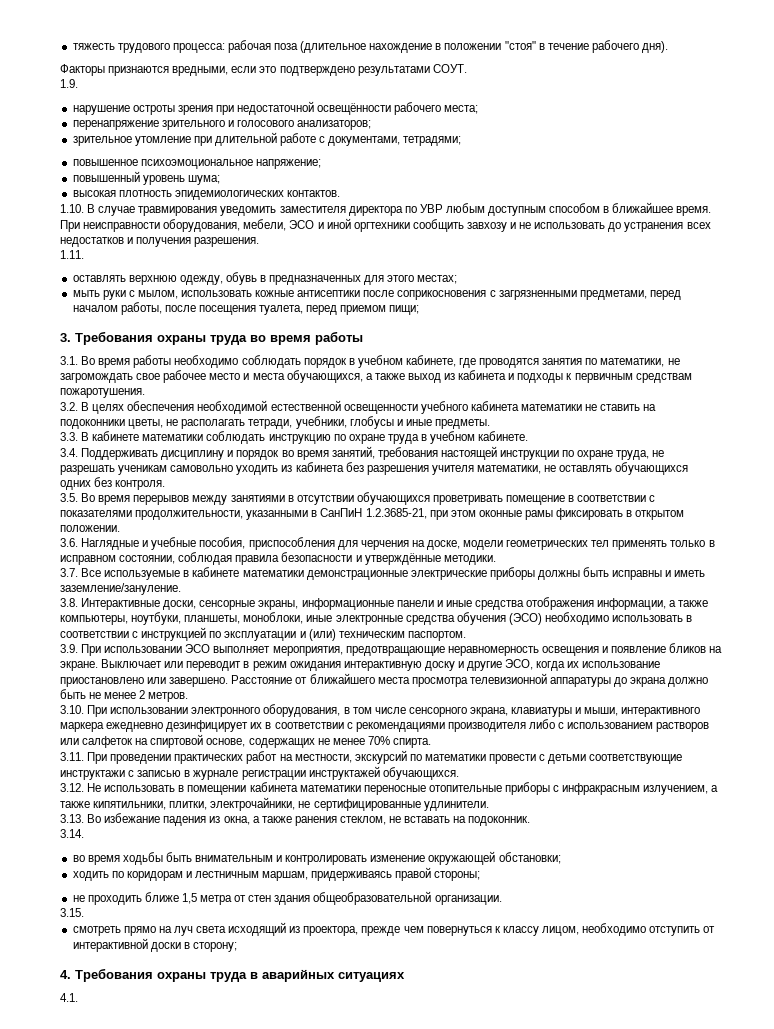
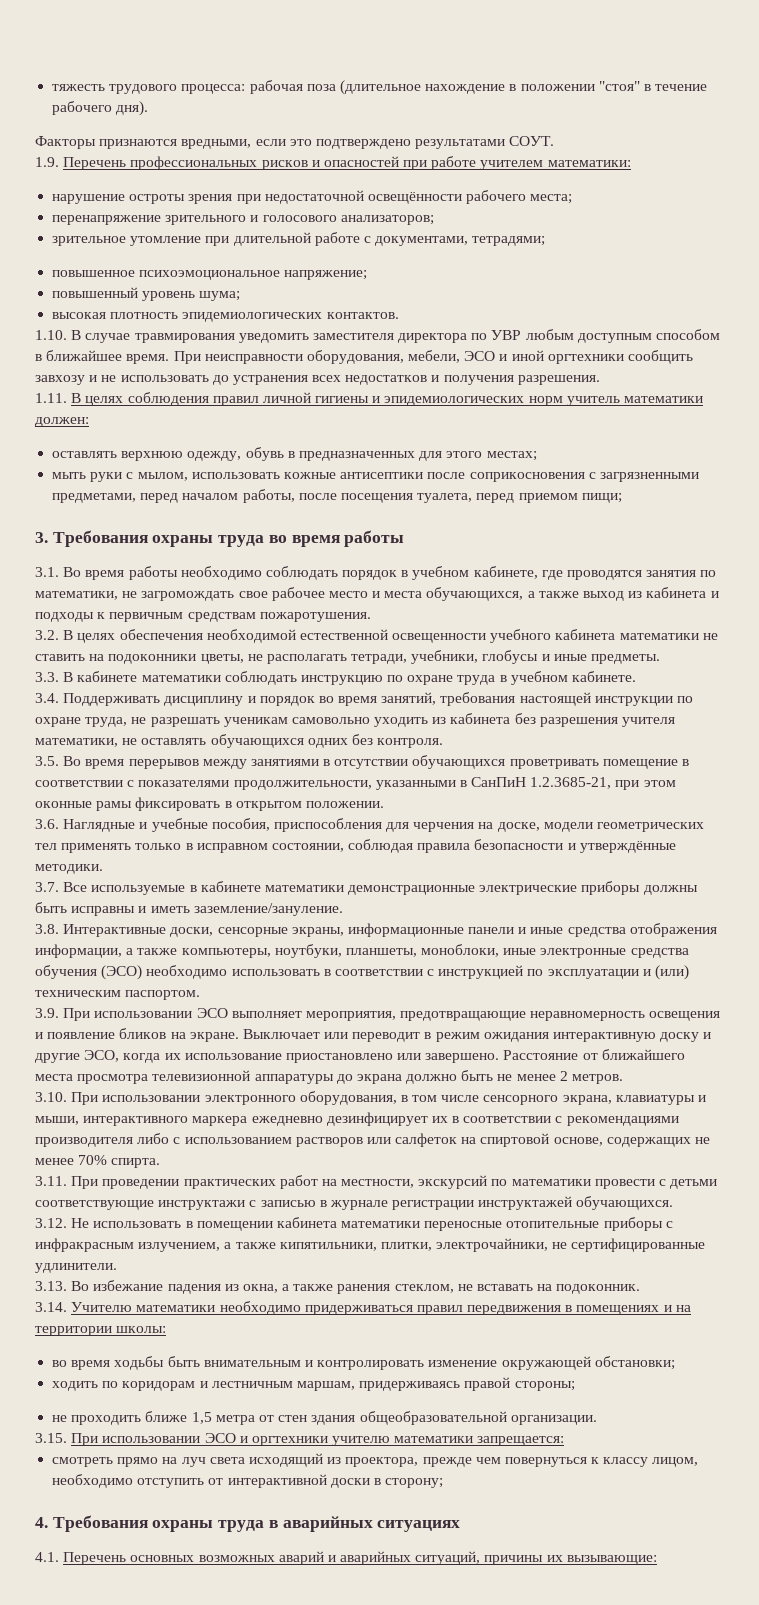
(78, 83) none -> [63,156,631,170] Перечень профессиональных рисков и опасностей при работе учителем математики:
(84, 254) none -> [71,392,704,406] [35,417,89,427] В целях соблюдения правил личной гигиены и эпидемиологических норм учитель математики должен:
(84, 833) none -> [71,1301,691,1315] [35,1326,167,1336] Учителю математики необходимо придерживаться правил передвижения в помещениях и на территории школы:
(84, 912) none -> [71,1433,565,1446] При использовании ЭСО и оргтехники учителю математики запрещается:
(78, 997) none -> [63,1551,657,1565] Перечень основных возможных аварий и аварийных ситуаций, причины их вызывающие:

